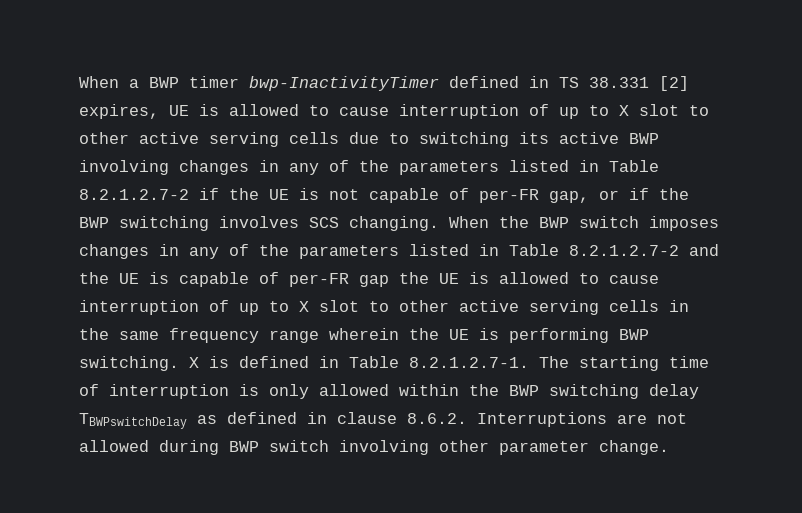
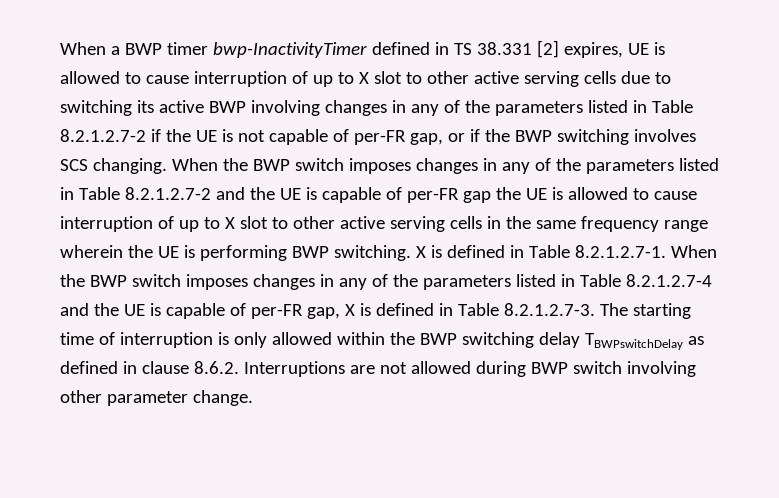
(529, 362) none -> [670,245,717,258] [60,274,712,290] [60,303,595,319] When the BWP switch imposes changes in any of the parameters listed in Table 8.2.1.2.7-4 and the UE is capable of per-FR gap, X is defined in Table 8.2.1.2.7-3.

